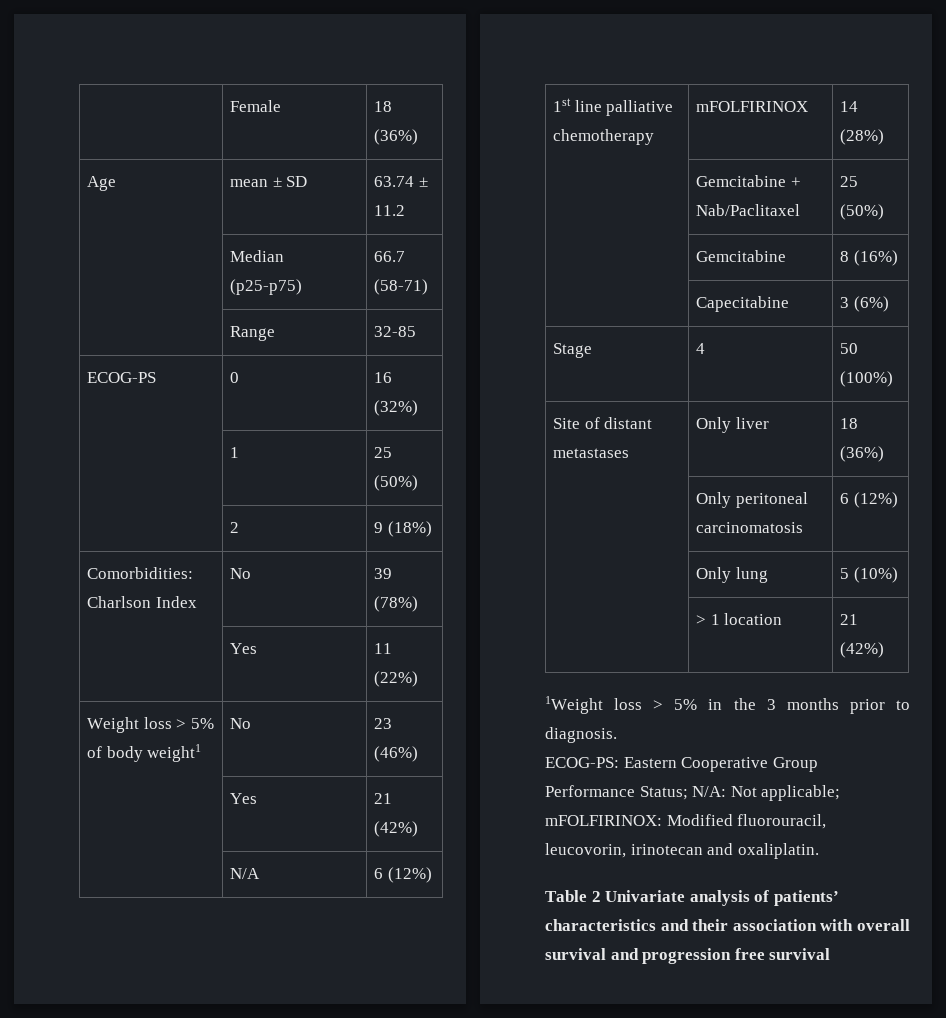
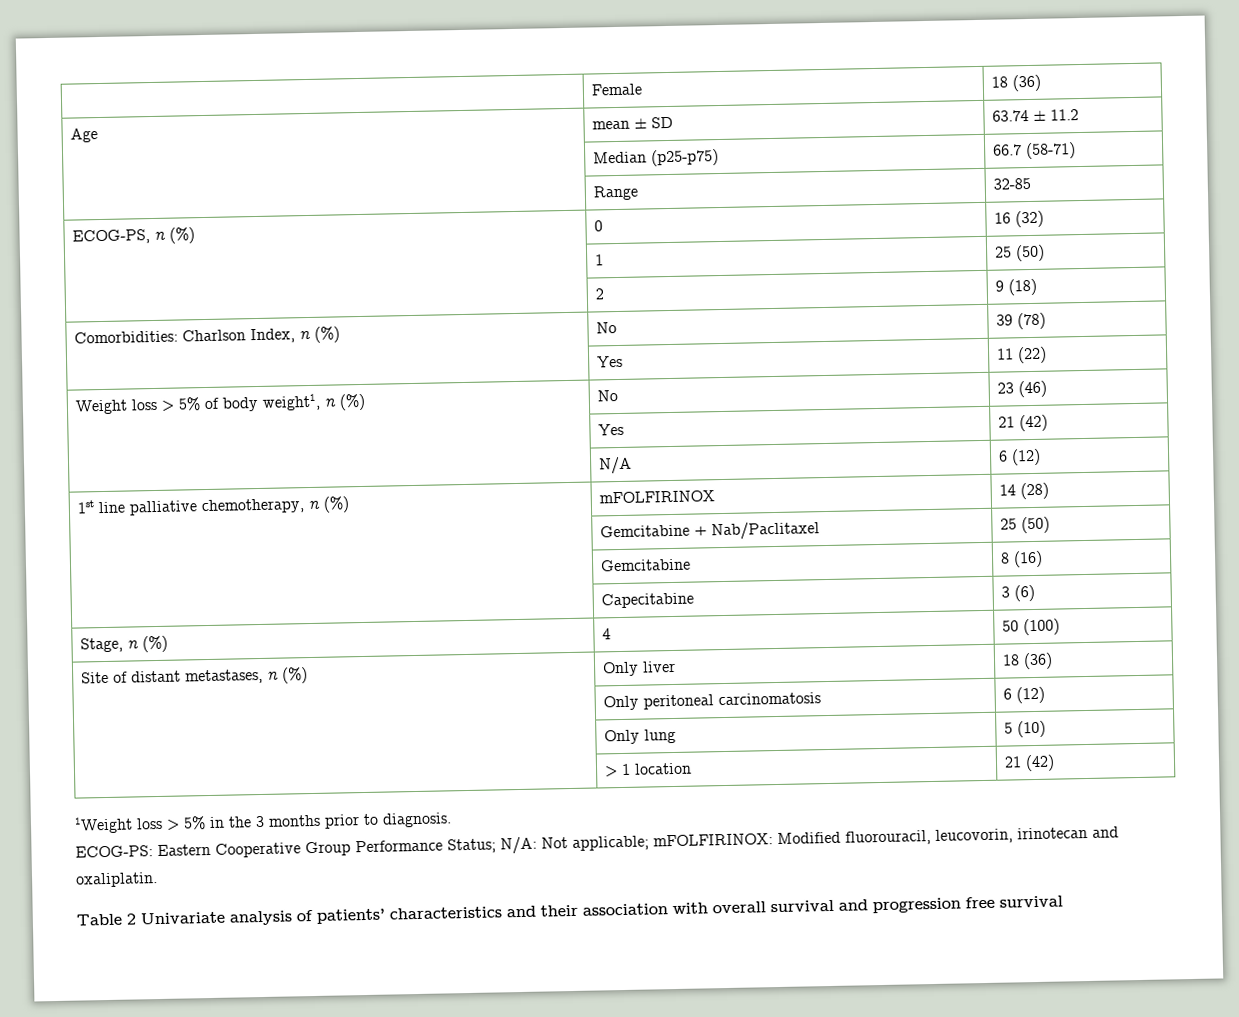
[373,129,418,145] (36%) -> [1012,74,1042,92] (36)
[86,372,156,383] ECOG-PS -> [72,227,196,245] ECOG-PS, n (%)
[373,400,418,416] (32%) -> [1015,210,1045,228] (32)
[373,475,418,491] (50%) -> [1015,244,1046,262] (50)
[387,521,432,537] (18%) -> [1008,278,1038,296] (18)
[155,596,197,608] Index -> [250,326,341,344] Index, n (%)
[373,596,418,612] (78%) -> [1017,312,1047,330] (78)
[373,671,418,687] (22%) -> [1017,346,1048,364] (22)
[147,744,202,762] weight1 -> [262,393,367,411] weight1, n (%)
[373,746,418,762] (46%) -> [1018,380,1048,398] (46)
[373,821,418,837] (42%) -> [1019,414,1049,432] (42)
[387,867,432,883] (12%) -> [1011,448,1042,466] (12)
[552,129,654,145] chemotherapy -> [201,496,351,515] chemotherapy, n (%)
[839,129,884,145] (28%) -> [1020,482,1050,500] (28)
[839,204,884,220] (50%) -> [1021,516,1051,534] (50)
[853,250,898,266] (16%) -> [1013,550,1044,568] (16)
[853,296,889,312] [552,343,592,358] (6%) // Stage -> [1014,584,1036,602] [80,635,169,653] (6) // Stage, n (%)
[839,371,893,387] (100%) -> [1023,618,1061,636] (100)
[552,448,629,458] metastases -> [185,667,309,685] metastases, n (%)
[839,446,884,462] (36%) -> [1023,652,1054,670] (36)
[853,492,898,508] (12%) -> [1016,686,1046,704] (12)
[853,567,898,583] (10%) -> [1017,720,1047,738] (10)
[839,642,884,658] (42%) -> [1025,754,1056,772] (42)

